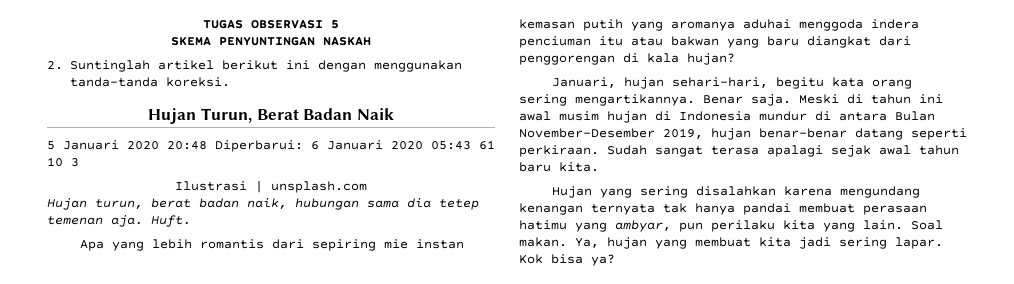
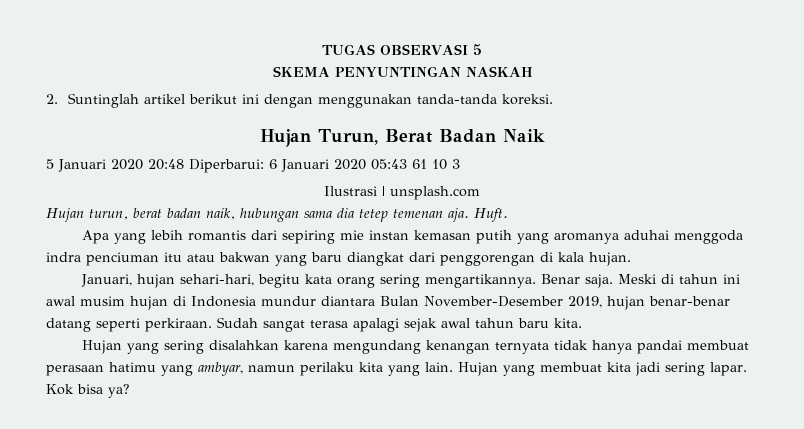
[871,19,919,29] indera -> [46,252,81,262] indra
[687,53,735,65] hujan? -> [589,252,631,266] hujan.
[815,111,887,121] di antara -> [321,296,375,306] diantara
[663,203,687,213] tak -> [553,340,588,350] tidak
[679,222,703,232] pun -> [248,365,295,372] namun
[911,220,943,230] [519,237,647,249] Soal makan. Ya, hujan -> [458,362,498,376] Hujan

